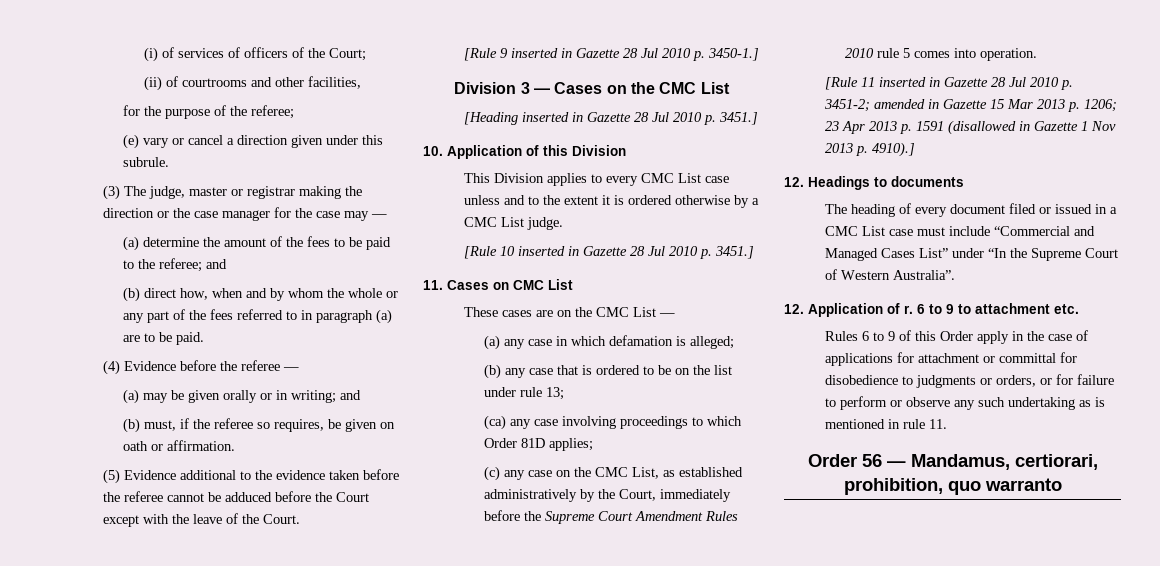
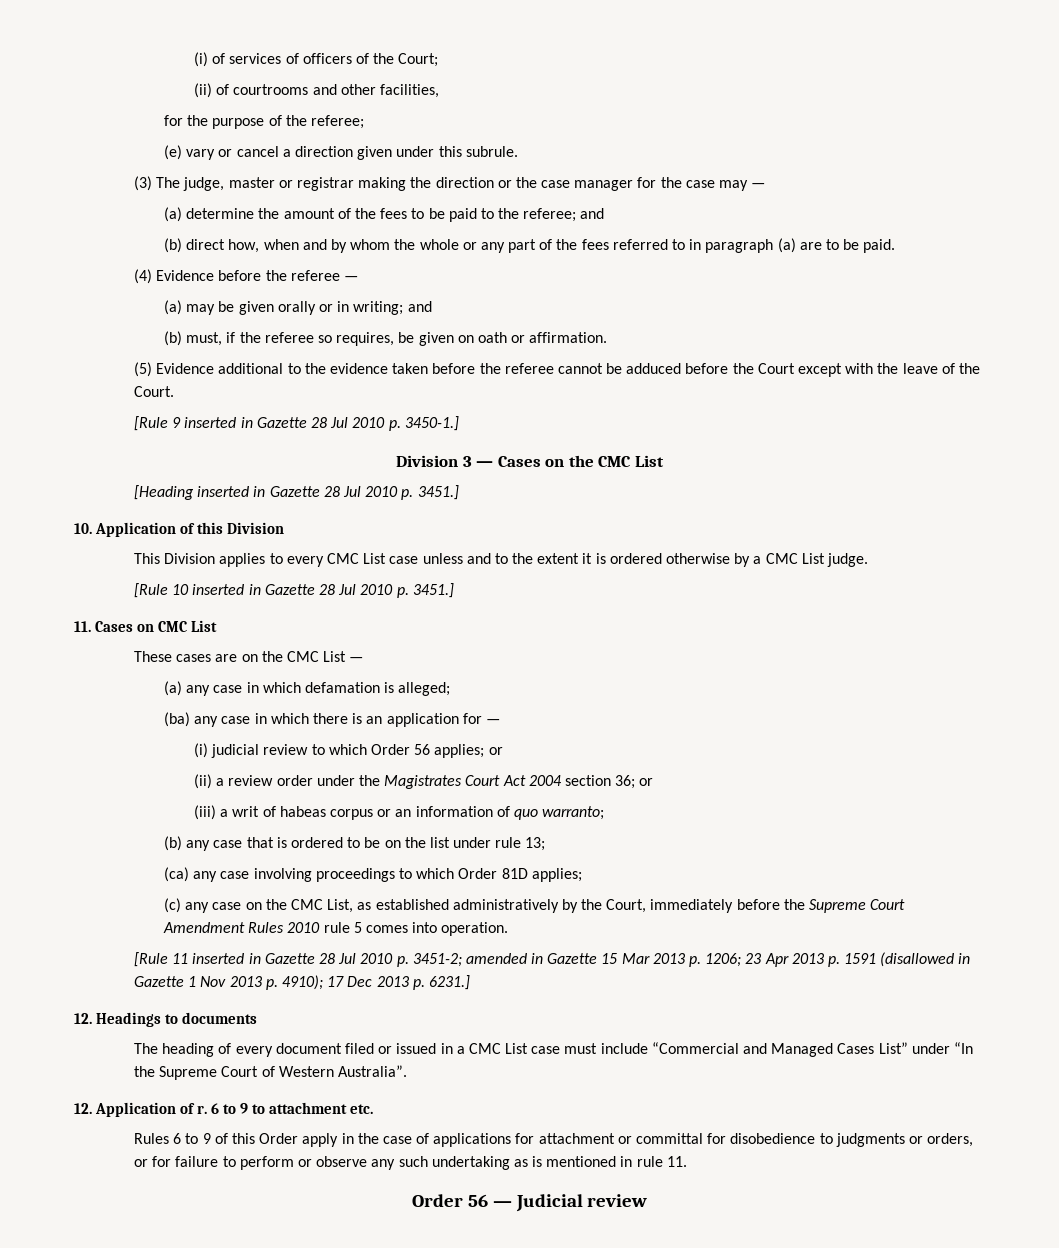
(735, 342) none -> [164,712,500,727] [194,743,503,758] [194,774,654,789] [194,805,605,820] // (ba) any case in which there is an application for — // (i) judicial review to which Order 56 applies; or // (ii) a review order under the Magistrates Court Act 2004 section 36; or // (iii) a writ of habeas corpus or an information of quo warranto;
[871,142,915,157] 4910).] -> [281,975,470,990] 4910); 17 Dec 2013 p. 6231.]
[910,454,1098,470] [843,478,1062,495] Mandamus, certiorari, prohibition, quo warranto -> [515,1194,648,1212] Judicial review

